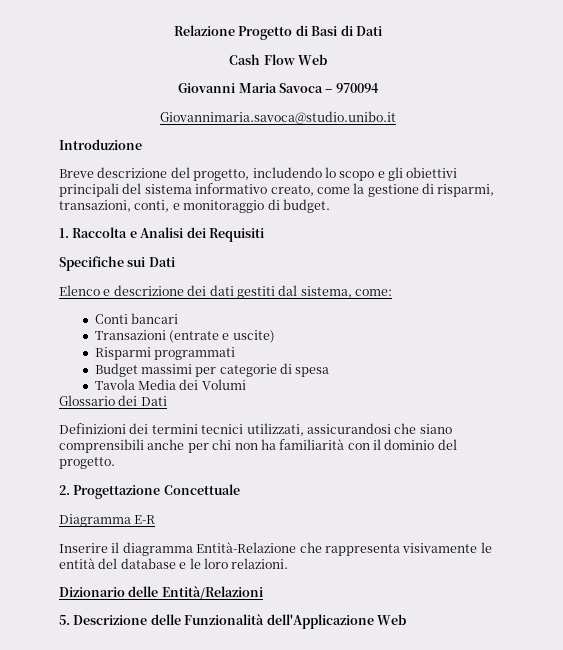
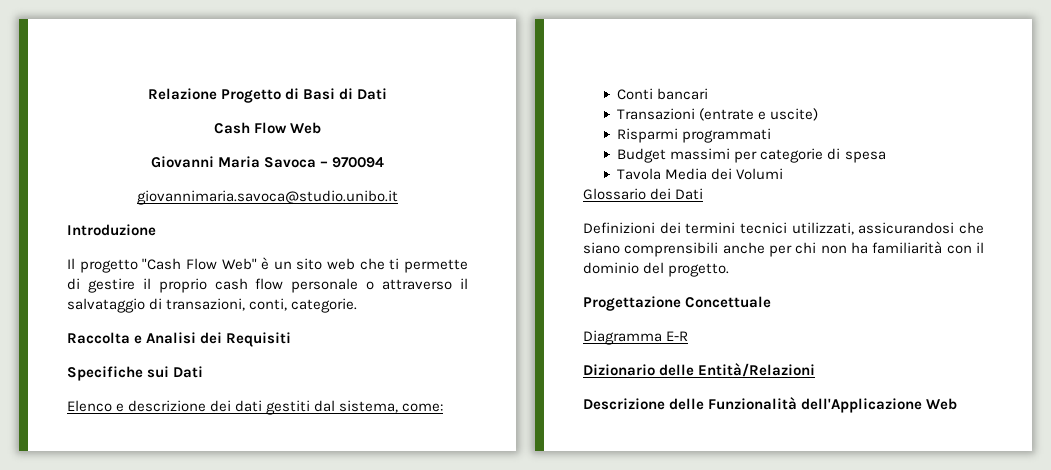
[160,111,396,124] Giovannimaria.savoca@studio.unibo.it -> [137,190,398,205] giovannimaria.savoca@studio.unibo.it
[59,167,458,181] [59,183,495,197] [59,199,330,213] [59,228,69,238] Breve descrizione del progetto, includendo lo scopo e gli obiettivi principali del sistema informativo creato, come la gestione di risparmi, transazioni, conti, e monitoraggio di budget. // 1. -> [67,257,468,273] [67,278,469,293] [67,298,358,313] Il progetto "Cash Flow Web" è un sito web che ti permette di gestire il proprio cash flow personale o attraverso il salvataggio di transazioni, conti, categorie. //
[59,485,70,495] 2. -> (730, 270) none
[59,542,492,556] [59,558,289,569] // Inserire il diagramma Entità-Relazione che rappresenta visivamente le entità del database e le loro relazioni. -> (689, 336) none
[59,615,70,625] 5. -> (816, 370) none

